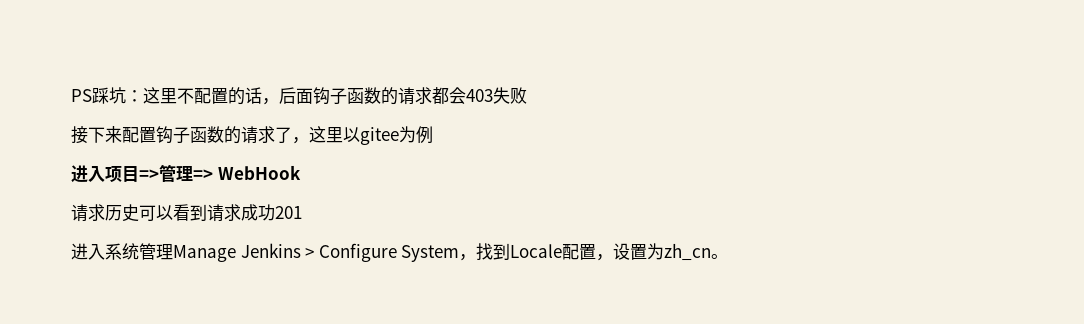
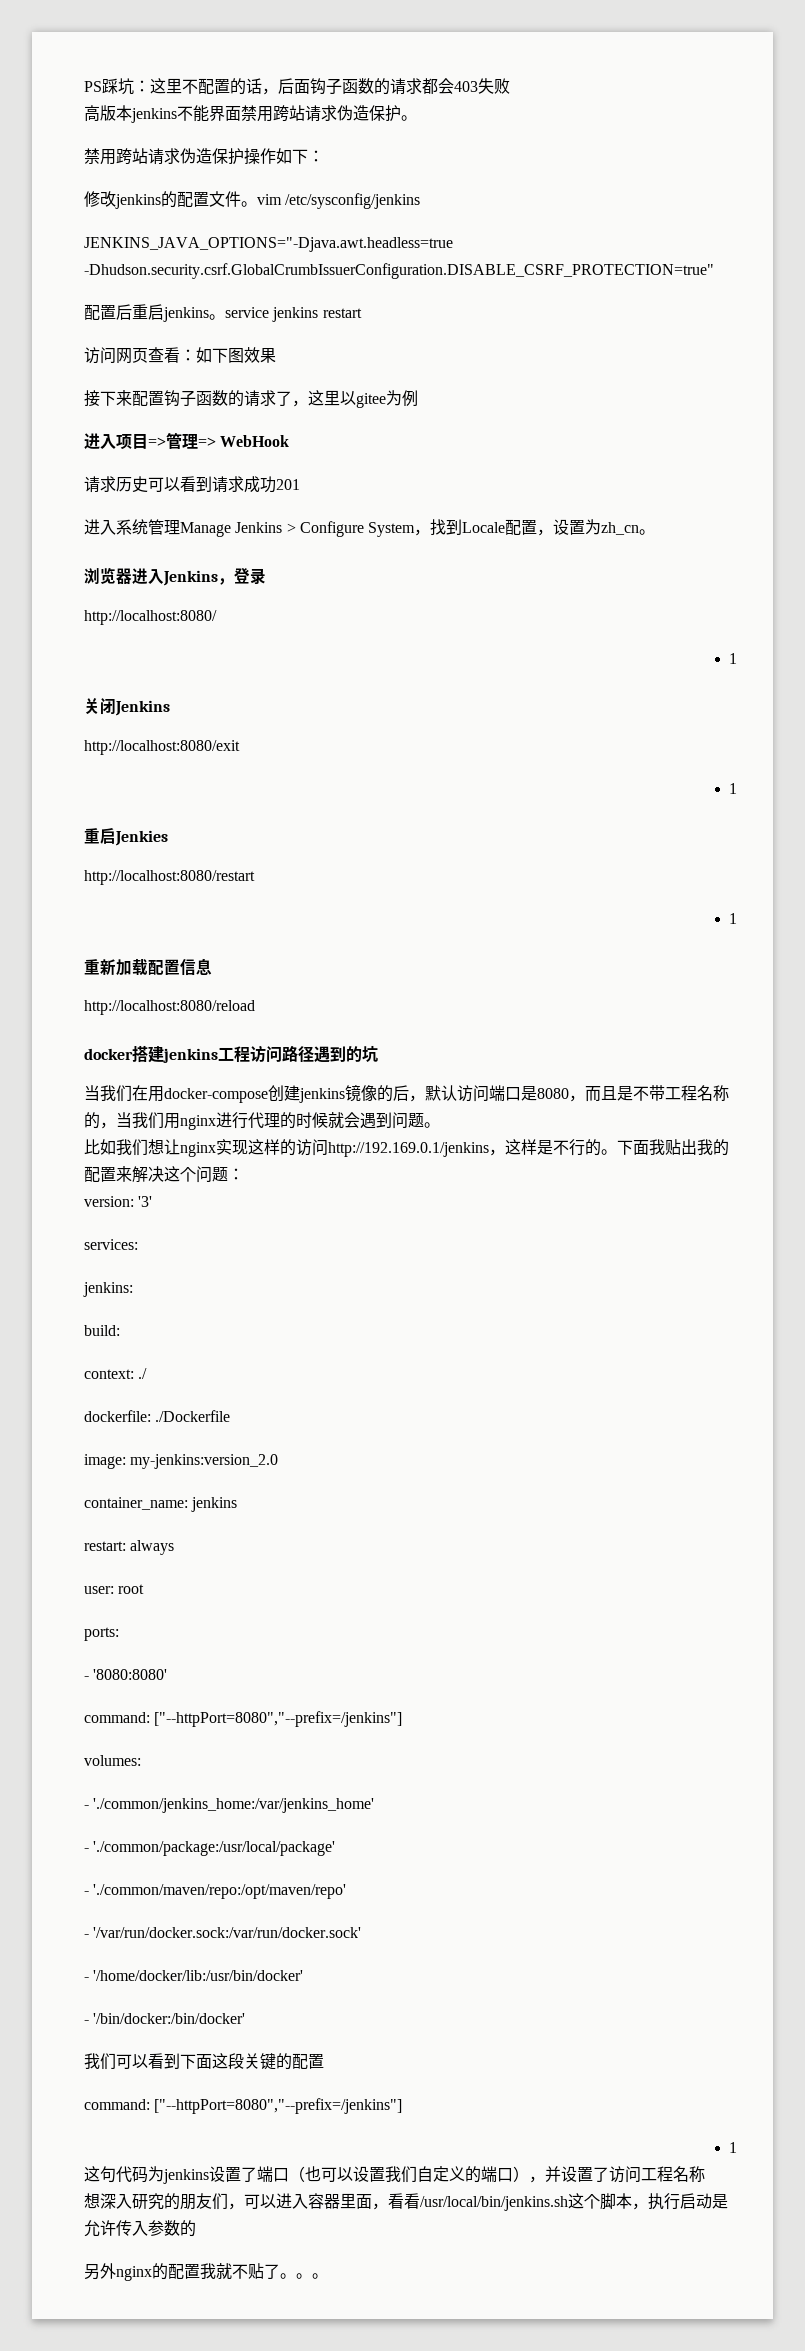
(527, 95) none -> [84,105,417,123] [84,148,324,165] [84,191,421,209] [84,237,453,252] [84,263,714,279] [84,304,362,322] [84,347,276,364] // 高版本jenkins不能界面禁用跨站请求伪造保护。 // 禁用跨站请求伪造保护操作如下： // 修改jenkins的配置文件。vim /etc/sysconfig/jenkins // JENKINS_JAVA_OPTIONS="-Djava.awt.headless=true -Dhudson.security.csrf.GlobalCrumbIssuerConfiguration.DISABLE_CSRF_PROTECTION=true" // 配置后重启jenkins。service jenkins restart // 访问网页查看：如下图效果
(729, 256) none -> [84,567,266,586] [84,610,217,625] [729,653,737,664] [84,698,170,716] [84,740,240,755] [729,783,737,794] [84,828,168,846] [84,870,255,885] [729,913,737,924] [84,958,212,976] [84,1000,255,1015] [84,1045,378,1063] [84,1084,729,1103] [84,1112,440,1130] [84,1139,729,1157] [84,1166,244,1183] [84,1196,153,1207] [84,1239,138,1250] [83,1282,133,1297] [84,1325,120,1336] [84,1368,148,1379] [84,1410,231,1422] [84,1454,279,1469] [84,1497,238,1512] [84,1540,175,1555] [84,1584,145,1594] [84,1627,119,1641] [84,1669,168,1680] [84,1711,403,1727] [84,1755,141,1766] [84,1798,375,1813] [84,1841,336,1856] [84,1884,347,1899] [84,1927,362,1938] [84,1970,304,1981] [84,2013,246,2024] [84,2053,324,2070] [84,2098,403,2114] [729,2142,737,2153] [84,2166,705,2184] [84,2193,728,2211] [84,2220,196,2237] [84,2263,328,2281] // 浏览器进入Jenkins，登录 // http://localhost:8080/ // 1 // 关闭Jenkins // http://localhost:8080/exit // 1 // 重启Jenkies // http://localhost:8080/restart // 1 // 重新加载配置信息 // http://localhost:8080/reload // docker搭建jenkins工程访问路径遇到的坑 // 当我们在用docker-compose创建jenkins镜像的后，默认访问端口是8080，而且是不带工程名称的，当我们用nginx进行代理的时候就会遇到问题。 // 比如我们想让nginx实现这样的访问http://192.169.0.1/jenkins，这样是不行的。下面我贴出我的配置来解决这个问题： // version: '3' // services: // jenkins: // build: // context: ./ // dockerfile: ./Dockerfile // image: my-jenkins:version_2.0 // container_name: jenkins // restart: always // user: root // ports: // - '8080:8080' // command: ["--httpPort=8080","--prefix=/jenkins"] // volumes: // - './common/jenkins_home:/var/jenkins_home' // - './common/package:/usr/local/package' // - './common/maven/repo:/opt/maven/repo' // - '/var/run/docker.sock:/var/run/docker.sock' // - '/home/docker/lib:/usr/bin/docker' // - '/bin/docker:/bin/docker' // 我们可以看到下面这段关键的配置 // command: ["--httpPort=8080","--prefix=/jenkins"] // 1 // 这句代码为jenkins设置了端口（也可以设置我们自定义的端口），并设置了访问工程名称 // 想深入研究的朋友们，可以进入容器里面，看看/usr/local/bin/jenkins.sh这个脚本，执行启动是允许传入参数的 // 另外nginx的配置我就不贴了。。。

